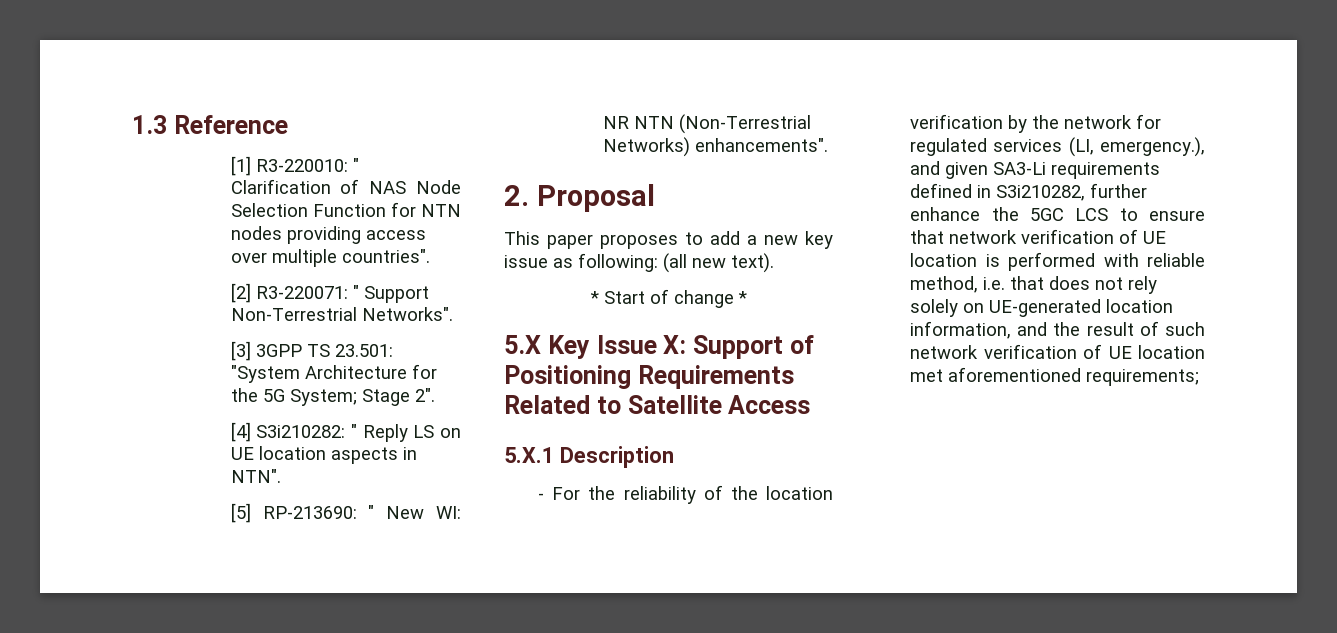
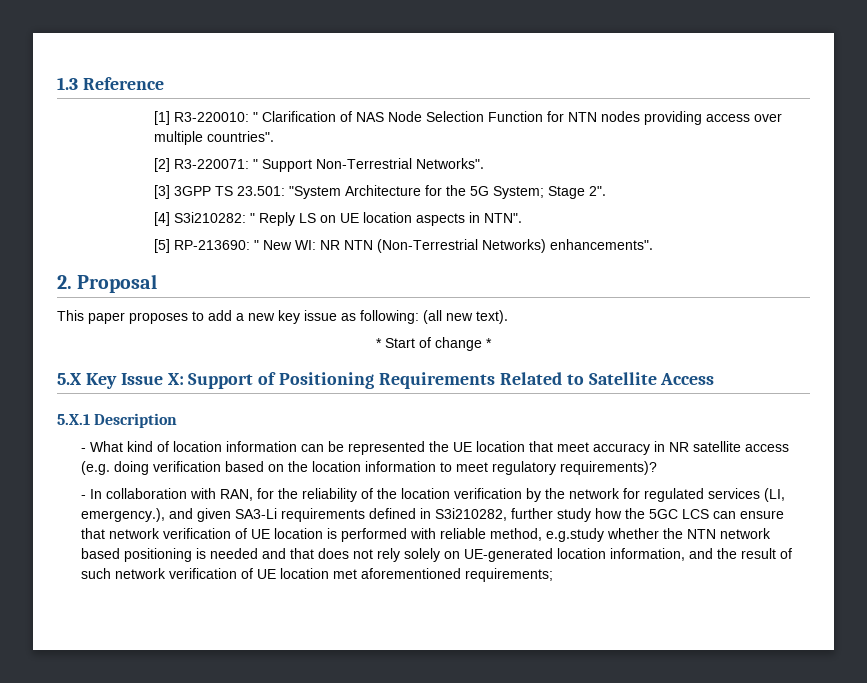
[552,487,581,500] For -> [90,441,790,455] [81,461,658,475] [81,488,275,501] What kind of location information can be represented the UE location that meet accuracy in NR satellite access (e.g. doing verification based on the location information to meet regulatory requirements)? // - In collaboration with RAN, for
[910,207,981,221] enhance -> [557,508,623,522] study how
[1119,208,1138,221] to -> [713,511,737,519] can
[983,277,1006,290] i.e. -> [546,528,772,542] [81,548,287,562] e.g.study whether the NTN network based positioning is needed and

